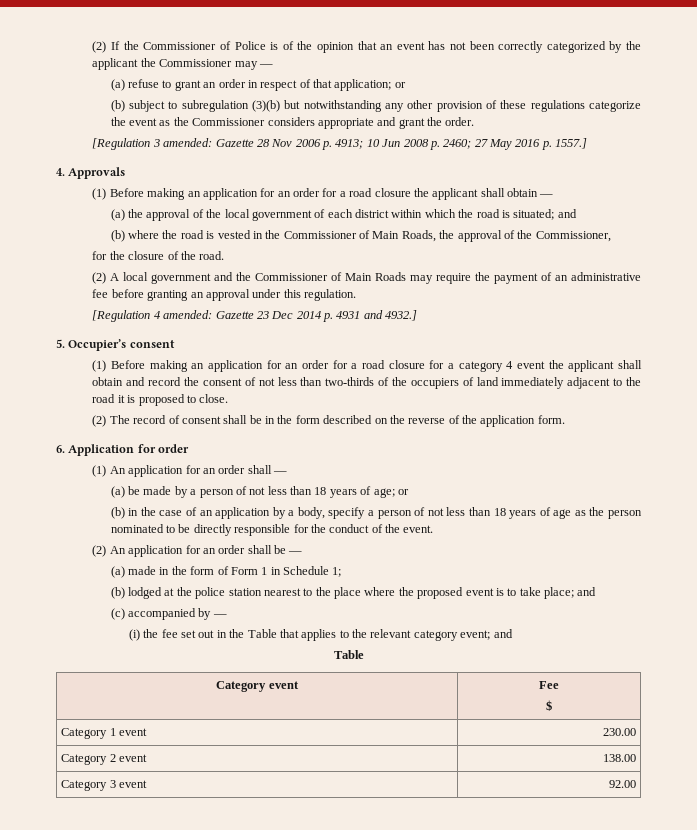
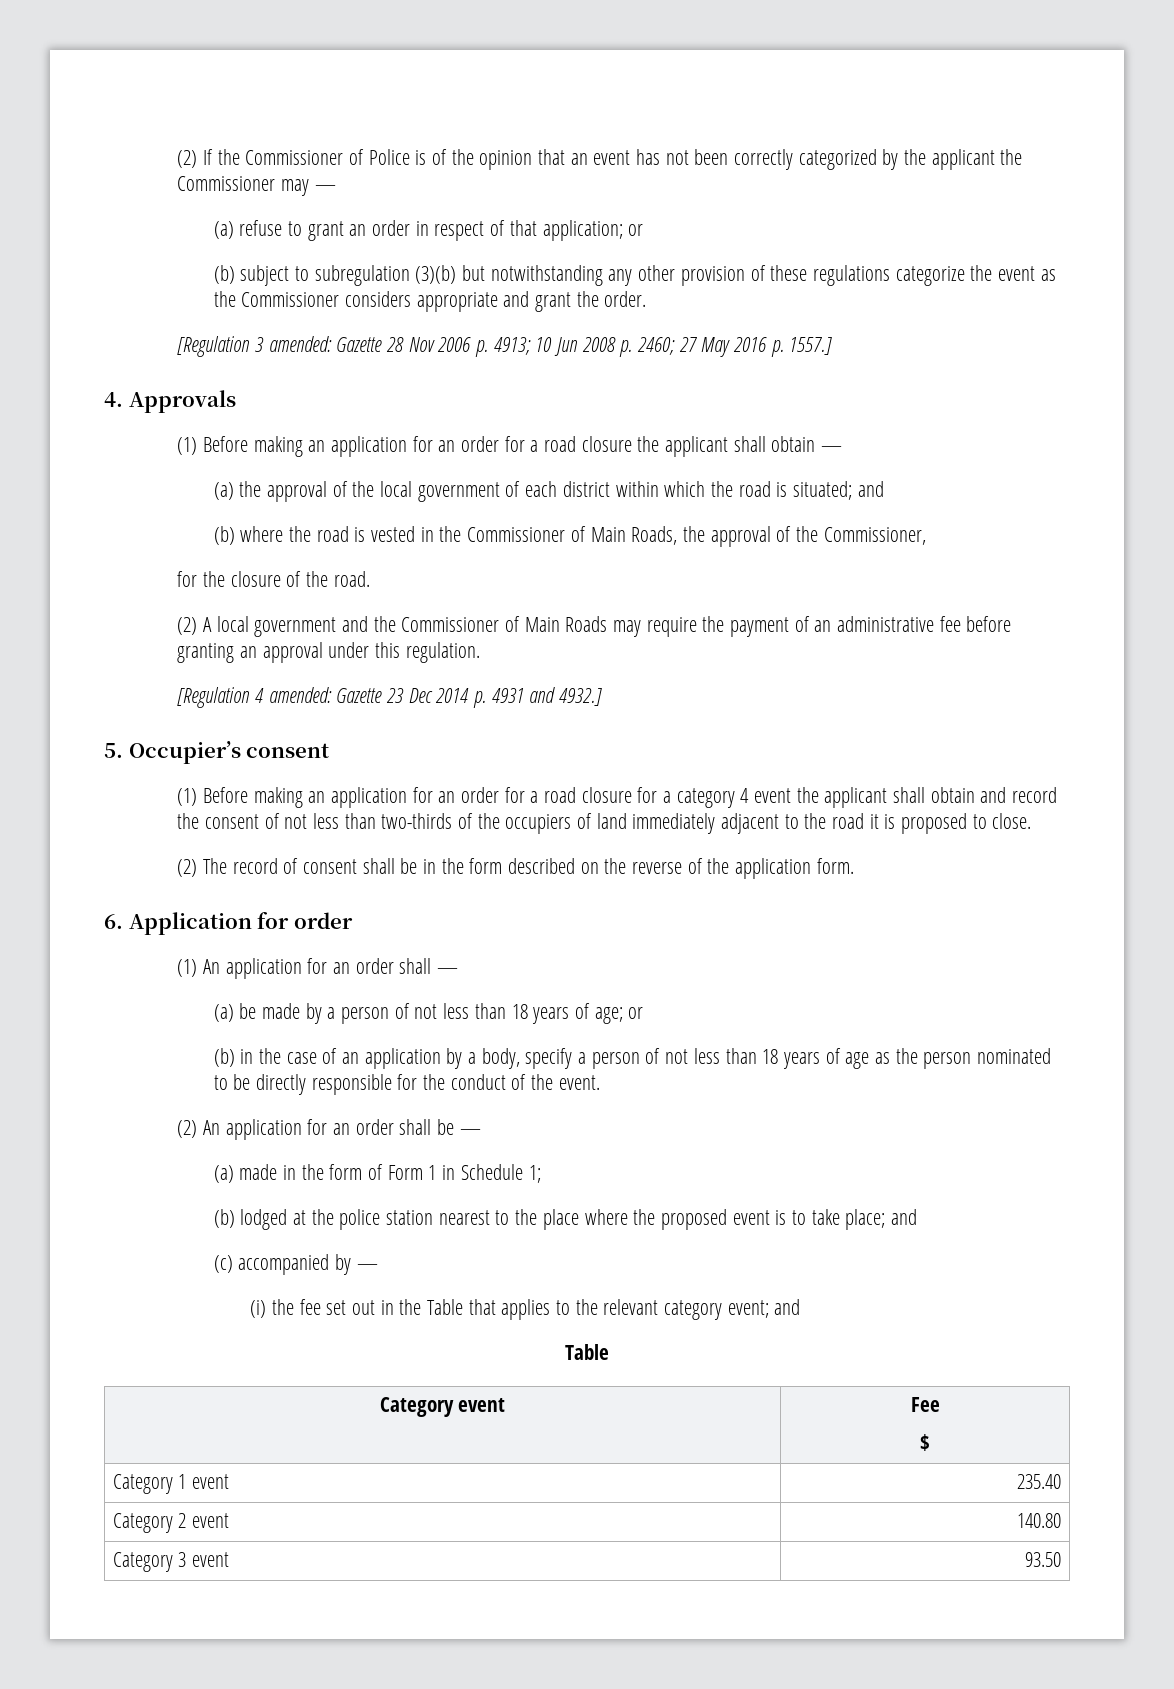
[602,728,636,736] 230.00 -> [1017,1474,1062,1489] 235.40
[602,754,636,762] 138.00 -> [1017,1513,1062,1528] 140.80
[608,780,636,788] 92.00 -> [1025,1552,1062,1567] 93.50

